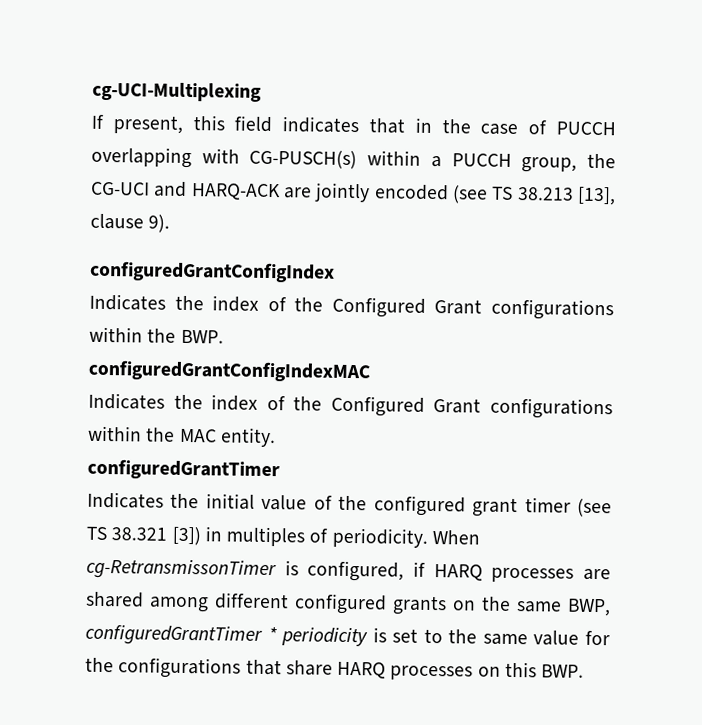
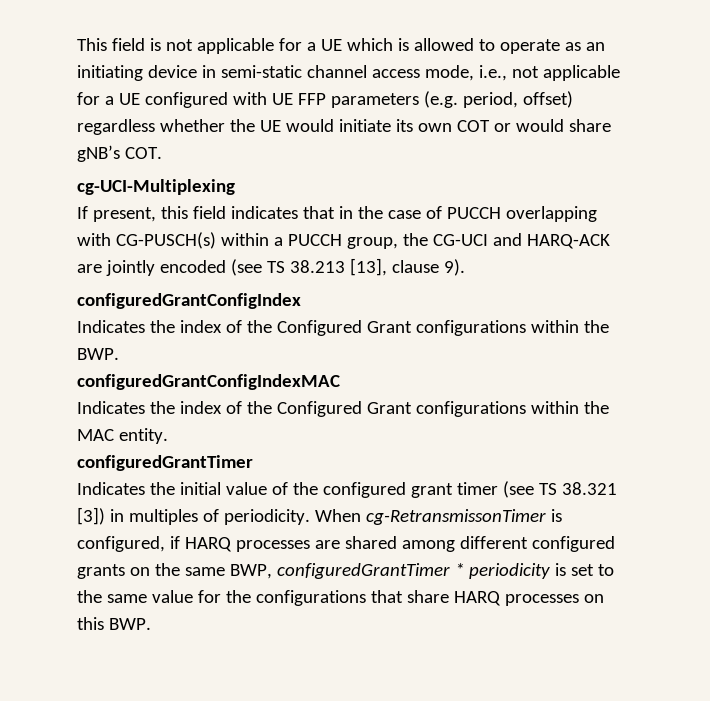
(92, 91) none -> [77,38,605,54] [77,65,620,81] [77,91,573,108] [77,119,611,135] [77,145,162,162] This field is not applicable for a UE which is allowed to operate as an initiating device in semi-static channel access mode, i.e., not applicable for a UE configured with UE FFP parameters (e.g. period, offset) regardless whether the UE would initiate its own COT or would share gNB’s COT. //

